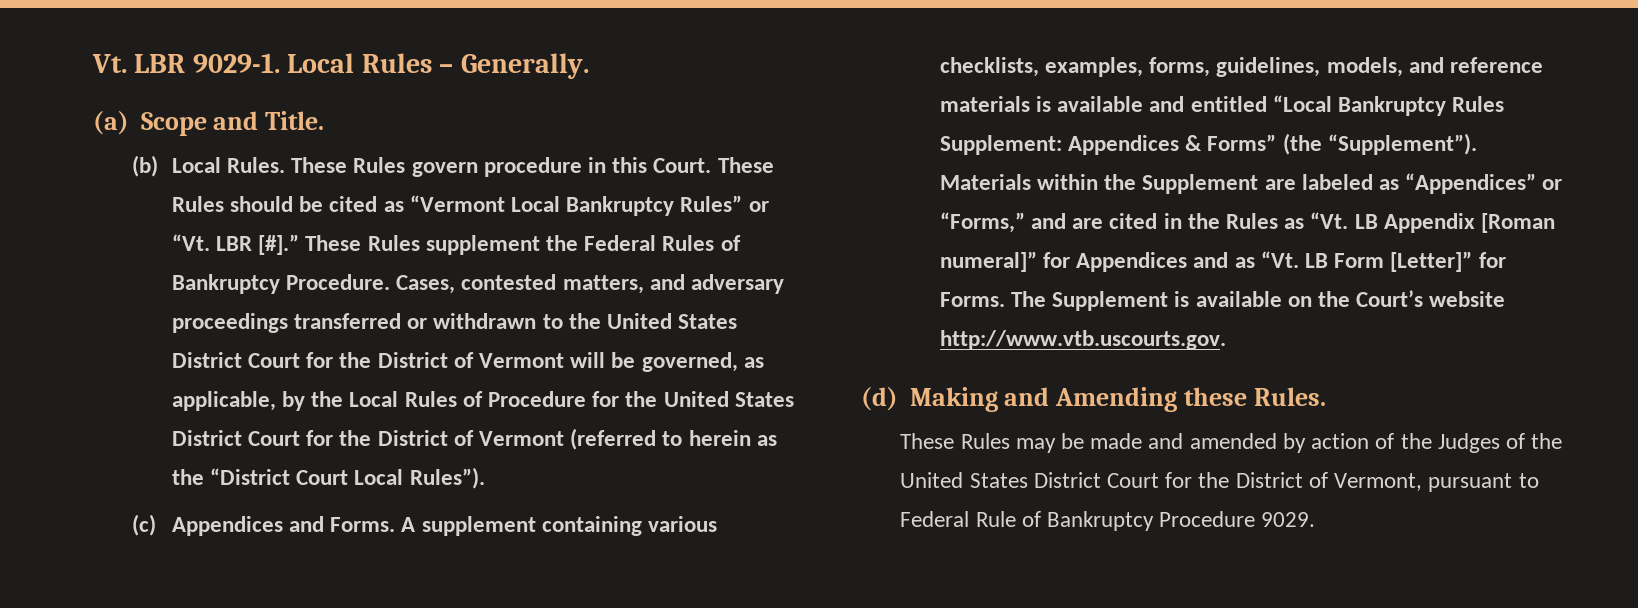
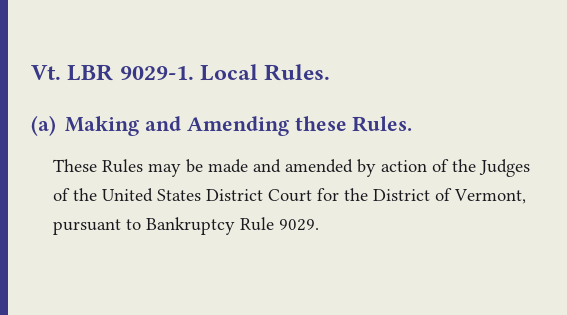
[361,53,589,79] [93,111,325,136] [132,155,774,177] [171,195,769,216] [171,234,741,255] [171,274,785,294] [171,313,738,333] [171,352,764,372] [171,391,794,411] [171,428,777,450] [171,467,485,489] [132,514,718,536] [939,57,1544,77] [939,95,1505,116] [939,133,1477,155] [939,173,1563,194] [939,212,1556,233] [939,251,1506,272] [939,290,1506,311] [939,330,1226,350] [861,387,898,411] Rules – Generally. // (a) Scope and Title. // (b) Local Rules. These Rules govern procedure in this Court. These Rules should be cited as “Vermont Local Bankruptcy Rules” or “Vt. LBR [#].” These Rules supplement the Federal Rules of Bankruptcy Procedure. Cases, contested matters, and adversary proceedings transferred or withdrawn to the United States District Court for the District of Vermont will be governed, as applicable, by the Local Rules of Procedure for the United States District Court for the District of Vermont (referred to herein as the “District Court Local Rules”). // (c) Appendices and Forms. A supplement containing various checklists, examples, forms, guidelines, models, and reference materials is available and entitled “Local Bankruptcy Rules Supplement: Appendices & Forms” (the “Supplement”). Materials within the Supplement are labeled as “Appendices” or “Forms,” and are cited in the Rules as “Vt. LB Appendix [Roman numeral]” for Appendices and as “Vt. LB Form [Letter]” for Forms. The Supplement is available on the Court’s website http://www.vtb.uscourts.gov. // (d) -> [264,64,331,81] [31,115,56,136] Rules. // (a)
[900,511,1256,531] Federal Rule of Bankruptcy Procedure -> [145,217,274,235] Bankruptcy Rule

